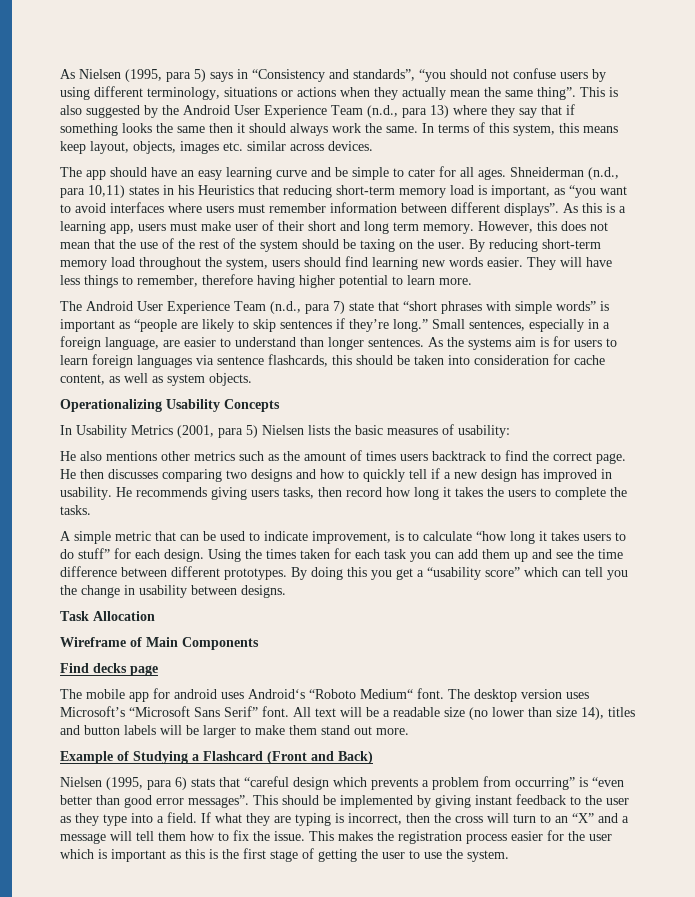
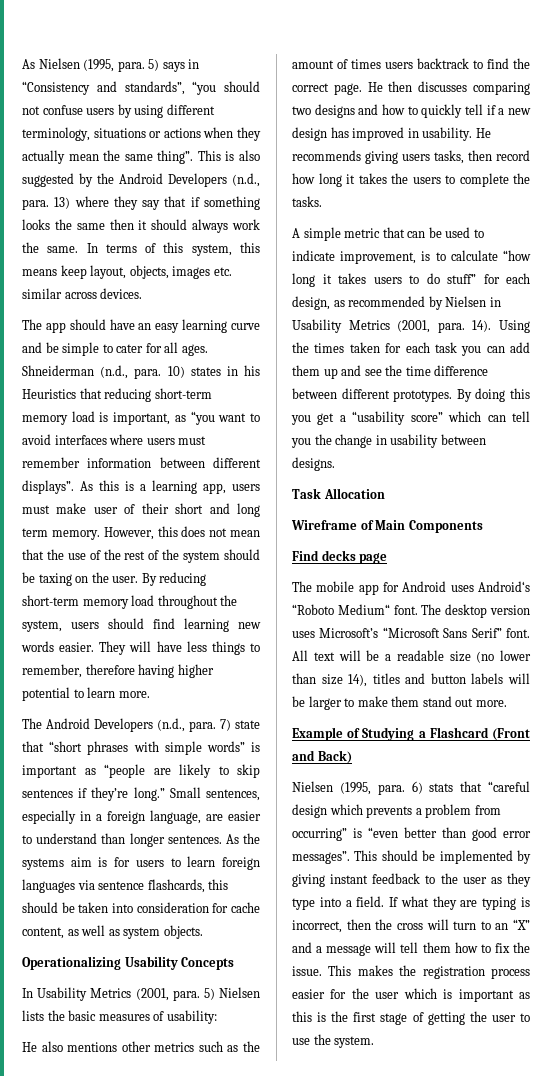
[166,72,191,82] para -> [117,61,145,72] para.
[234,105,427,118] User Experience Team (n.d., para -> [168,173,260,187] [22,199,49,210] Developers (n.d., para.
[60,185,125,198] para 10,11) -> [134,366,185,379] para. 10)
[137,301,330,314] User Experience Team (n.d., para -> [94,718,216,732] Developers (n.d., para.
[218,428,243,438] para -> [172,990,200,1001] para.
[164,549,204,562] design. -> [292,296,501,310] [292,319,492,333] design, as recommended by Nielsen in Usability Metrics (2001, para. 14).
[174,689,217,699] android -> [402,581,447,592] Android
[147,780,172,790] para -> [377,784,405,795] para.

